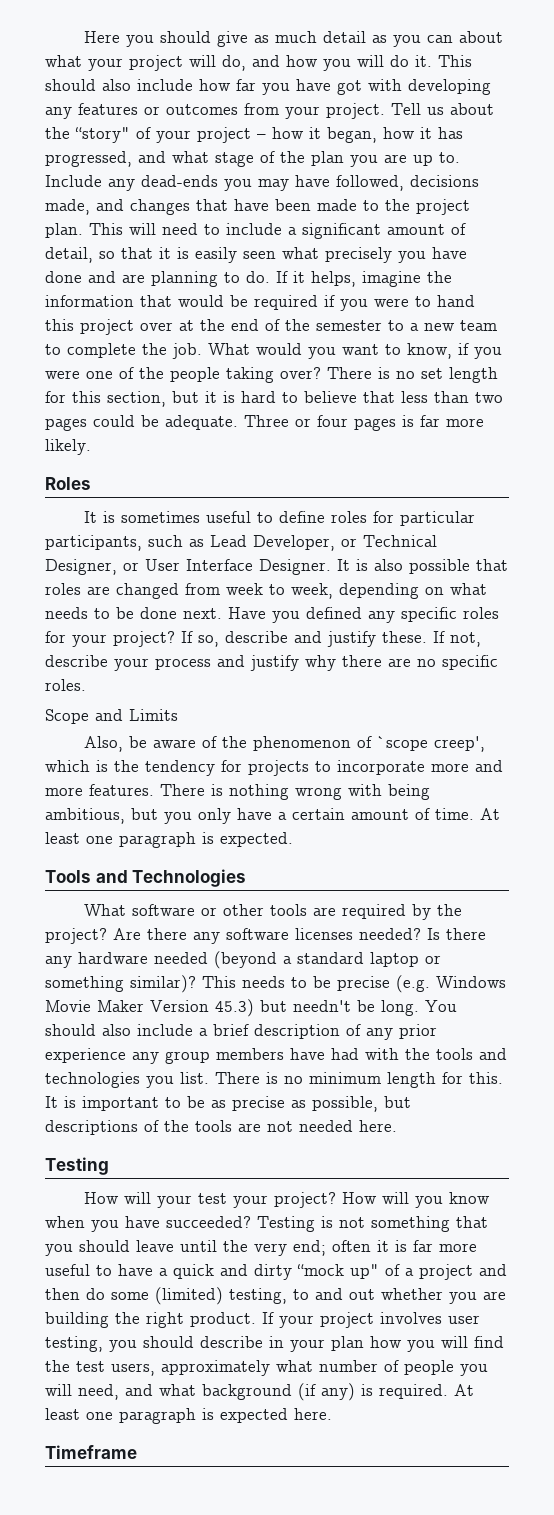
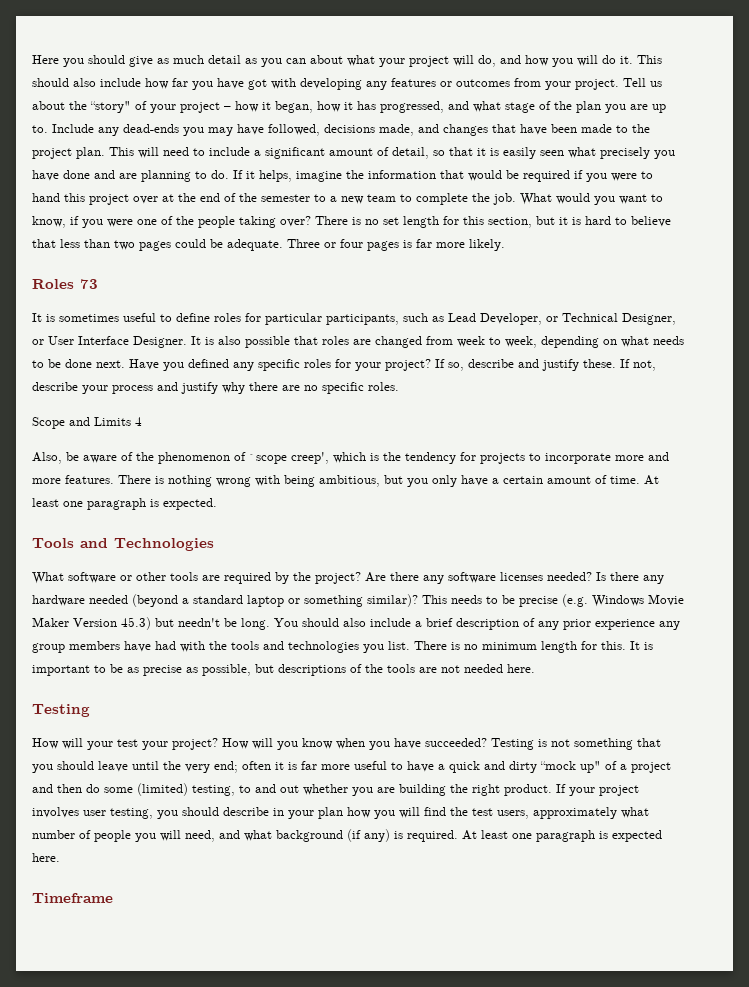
(91, 483) none -> [80,279,98,289] 73
(178, 715) none -> [135,417,142,426] 4

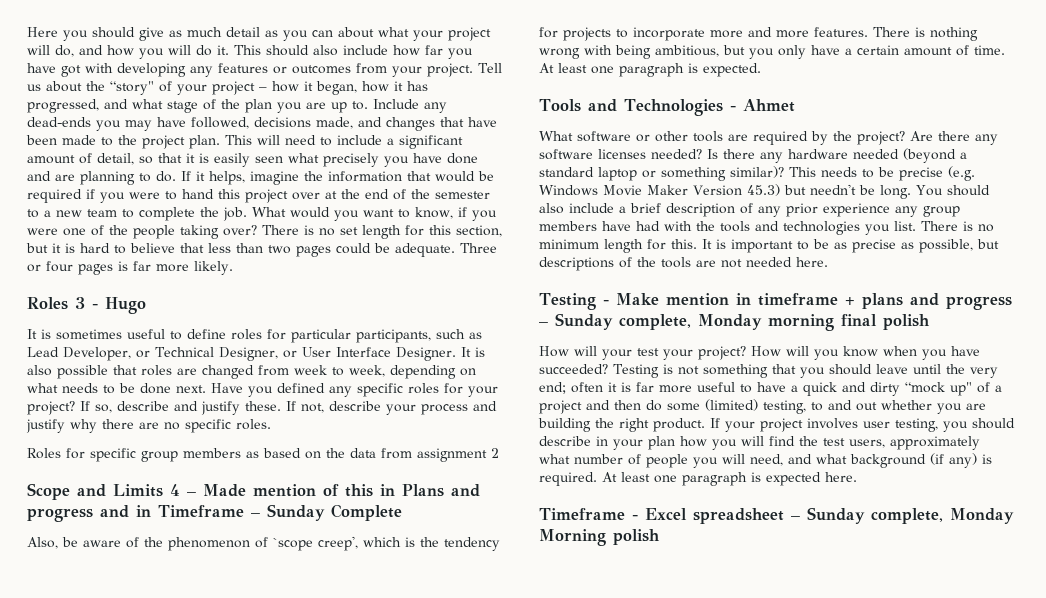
[80,279,98,289] 73 -> [75,297,146,314] 3 - Hugo
[32,417,142,429] Scope and Limits 4 -> [27,448,499,462] [27,483,480,500] [27,504,402,522] Roles for specific group members as based on the data from assignment 2 // Scope and Limits 4 – Made mention of this in Plans and progress and in Timeframe – Sunday Complete
(214, 544) none -> [729,99,795,112] - Ahmet
(90, 710) none -> [602,293,1012,310] [539,313,930,331] - Make mention in timeframe + plans and progress – Sunday complete, Monday morning final polish
(113, 898) none -> [632,507,1014,524] [539,529,660,546] - Excel spreadsheet – Sunday complete, Monday Morning polish

